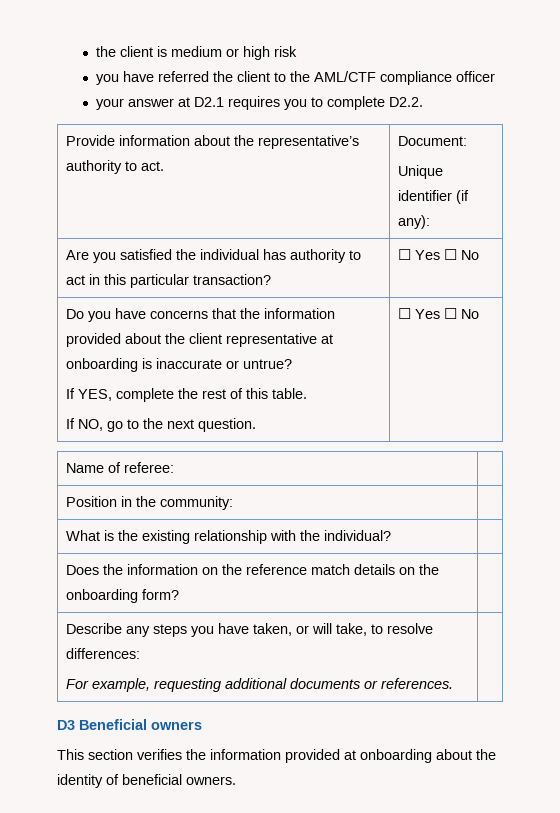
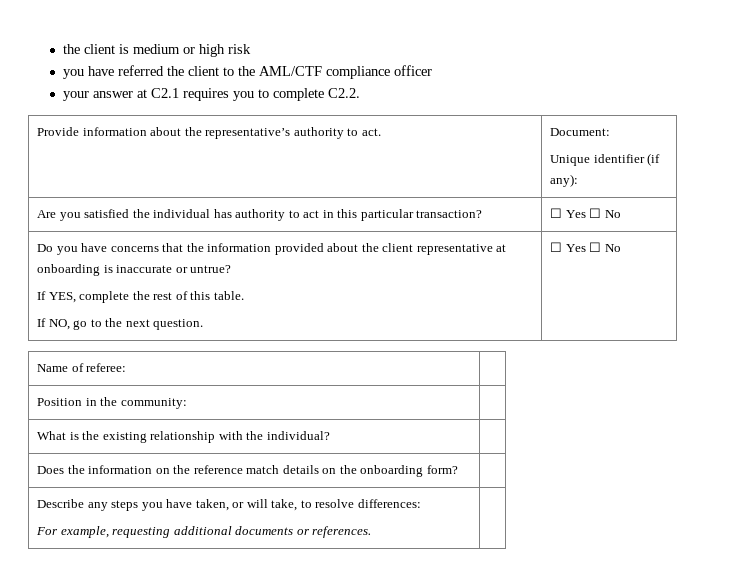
[193,97,224,107] D2.1 -> [150,88,179,98] C2.1
[388,97,423,107] D2.2. -> [327,88,360,98] C2.2.
[57,719,202,730] [57,749,496,763] [57,774,236,788] // D3 Beneficial owners // This section verifies the information provided at onboarding about the identity of beneficial owners. -> (372, 532) none

